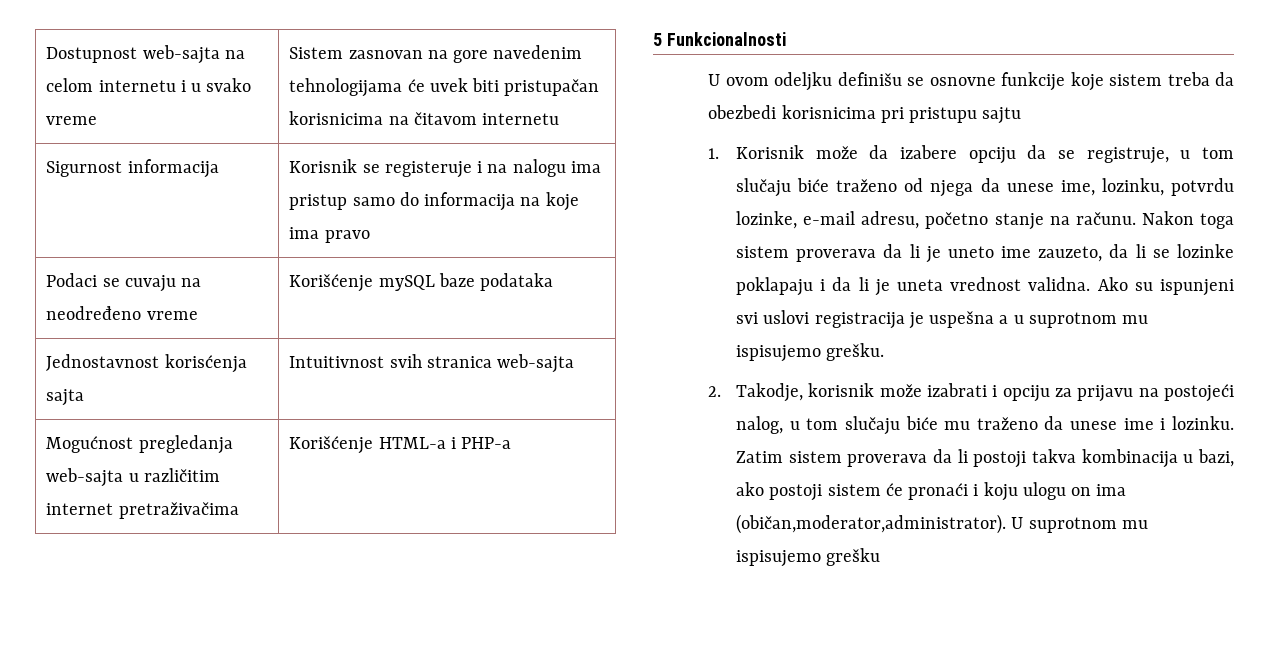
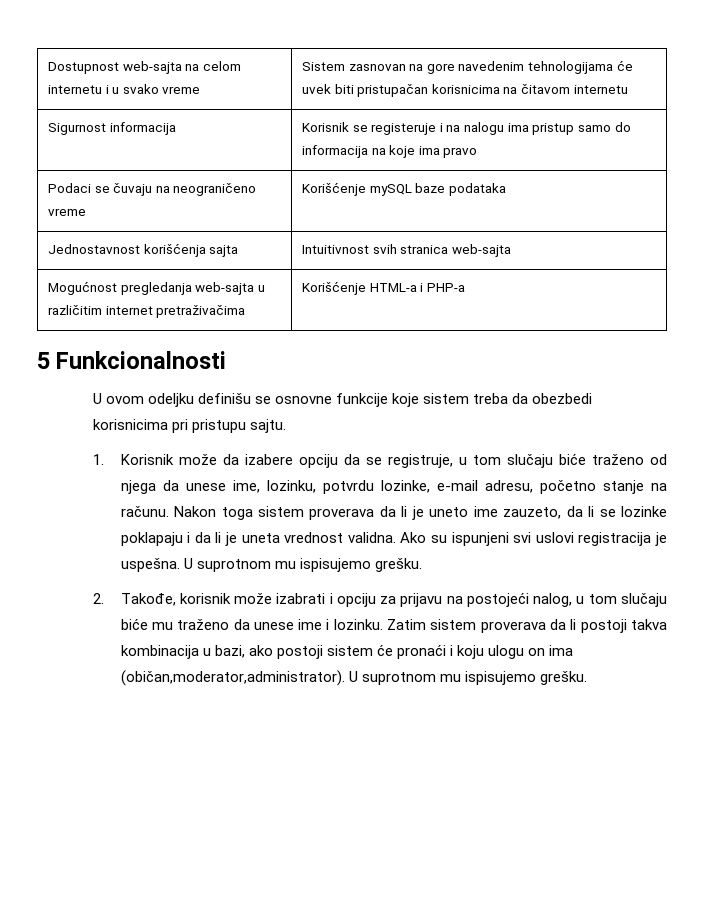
[124,275,202,292] [46,306,142,320] cuvaju na neodređeno -> [113,183,257,196] čuvaju na neograničeno
[164,354,247,373] korisćenja -> [143,243,206,257] korišćenja
[982,107,1022,124] sajtu -> [249,419,286,433] sajtu.
[929,311,1024,328] uspešna a u -> [120,558,193,572] uspešna. U
[736,383,804,402] Takodje, -> [120,593,176,606] Takođe,
[826,548,881,566] grešku -> [539,671,587,685] grešku.

